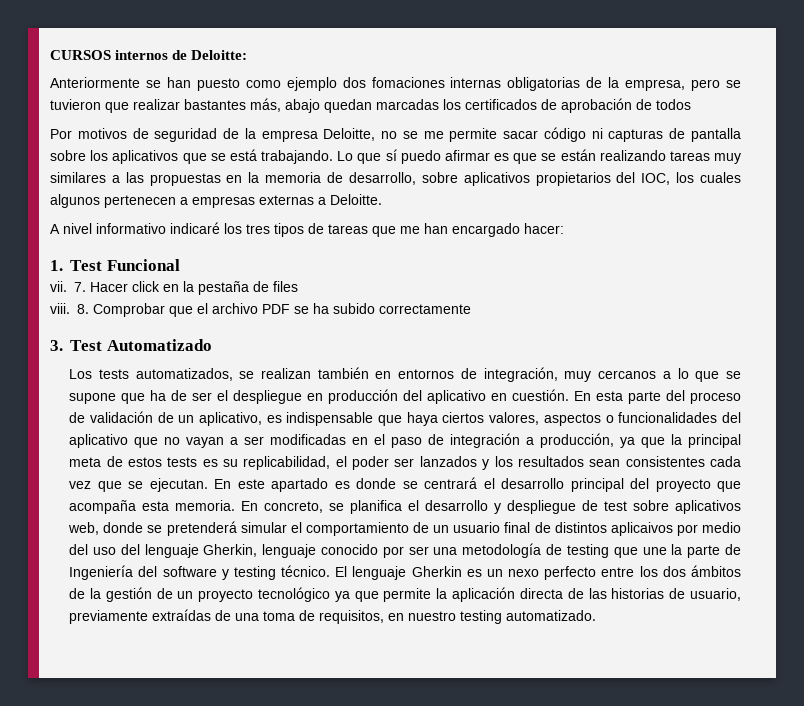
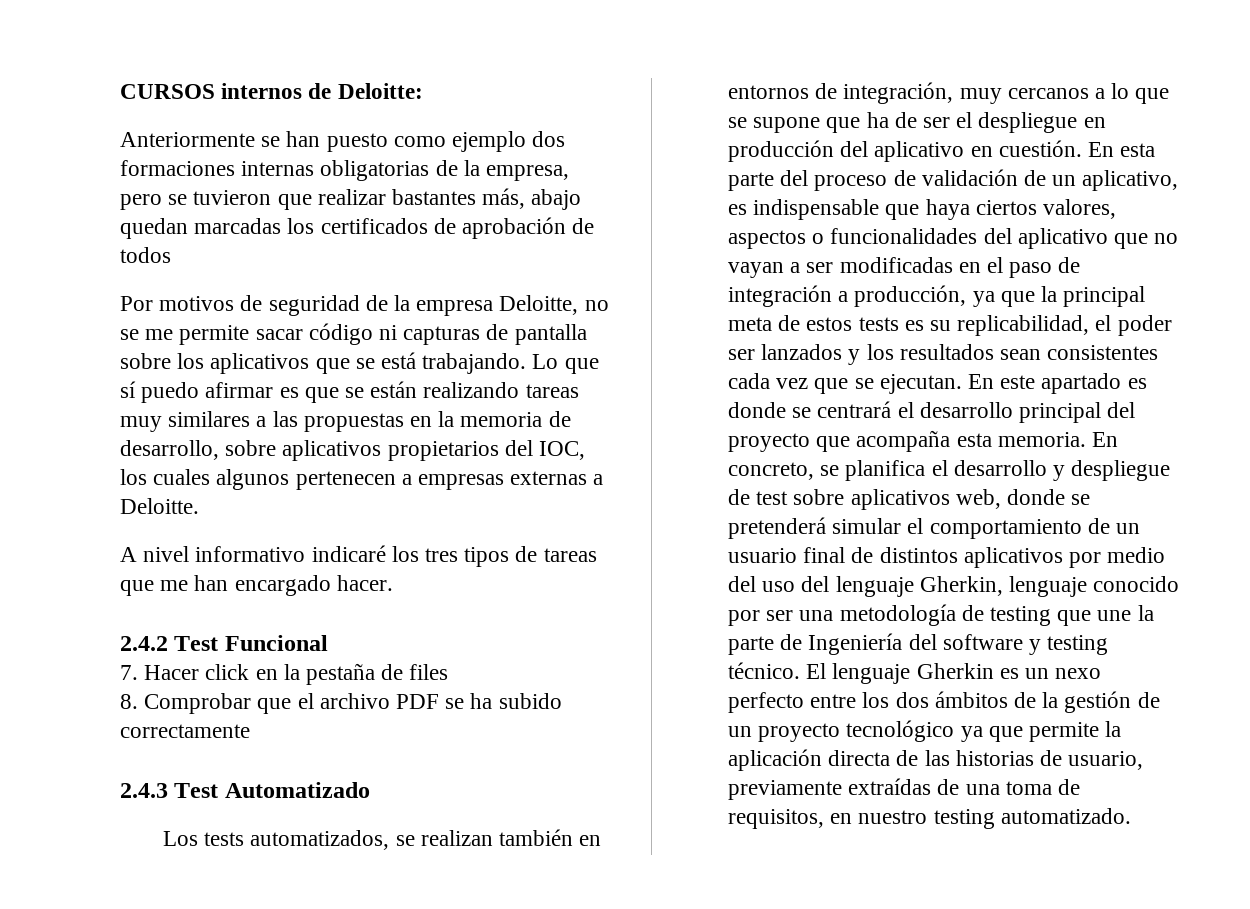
[371,77,445,88] fomaciones -> [120,160,235,176] formaciones
[524,223,564,234] [50,260,63,271] hacer: // 1. -> [336,575,393,591] [120,636,168,651] hacer. // 2.4.2
[50,281,67,292] vii. -> (328, 643) none
[50,303,70,314] viii. -> (449, 672) none
[50,340,63,351] 3. -> [120,783,168,798] 2.4.3
[610,522,673,536] aplicaivos -> [963,547,1063,568] aplicativos

